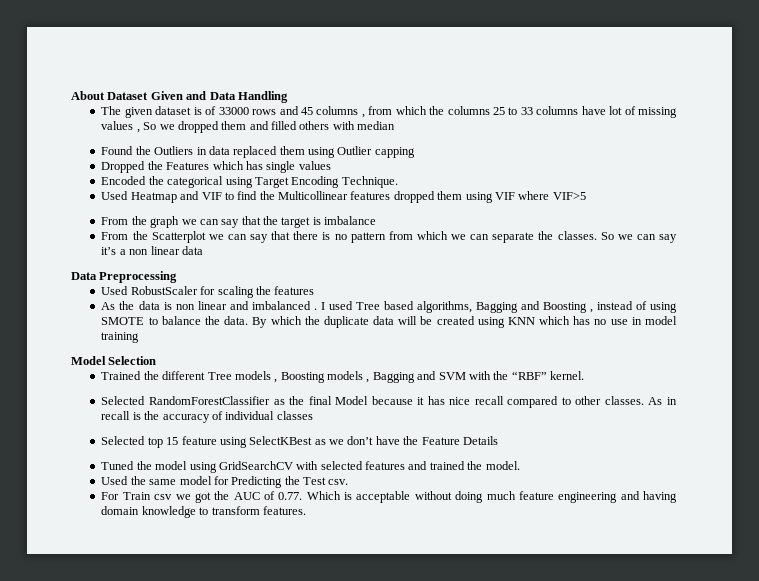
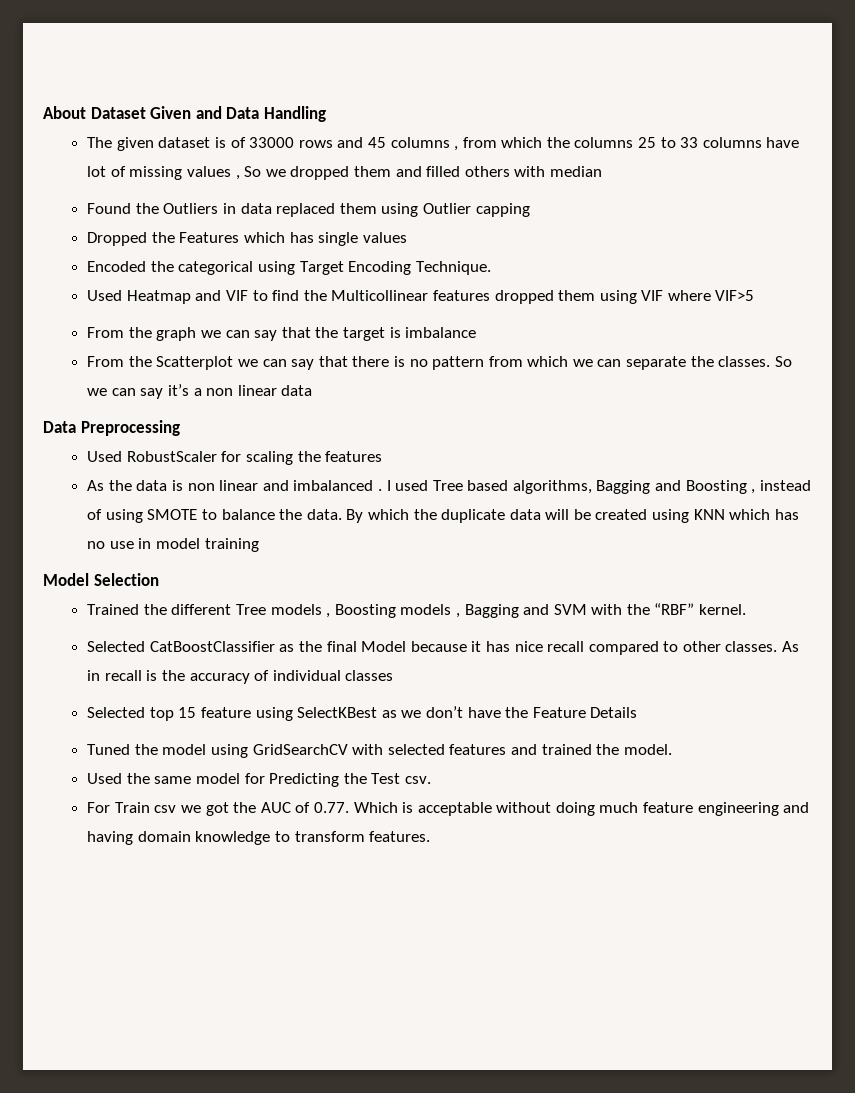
[148,396,270,405] RandomForestClassifier -> [149,641,275,652] CatBoostClassifier

